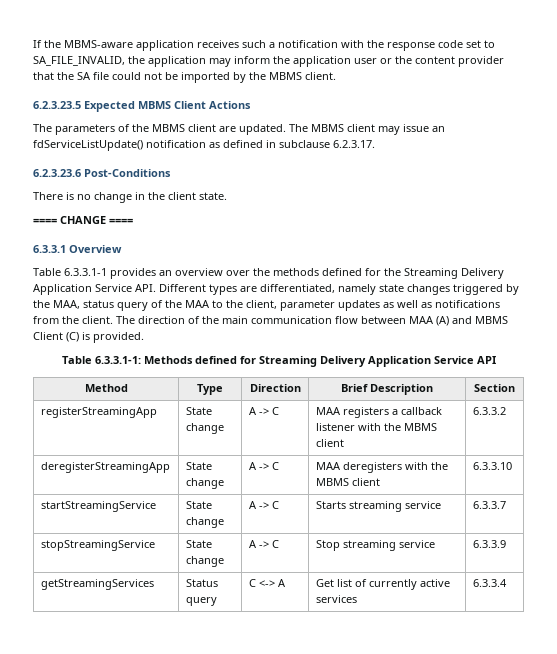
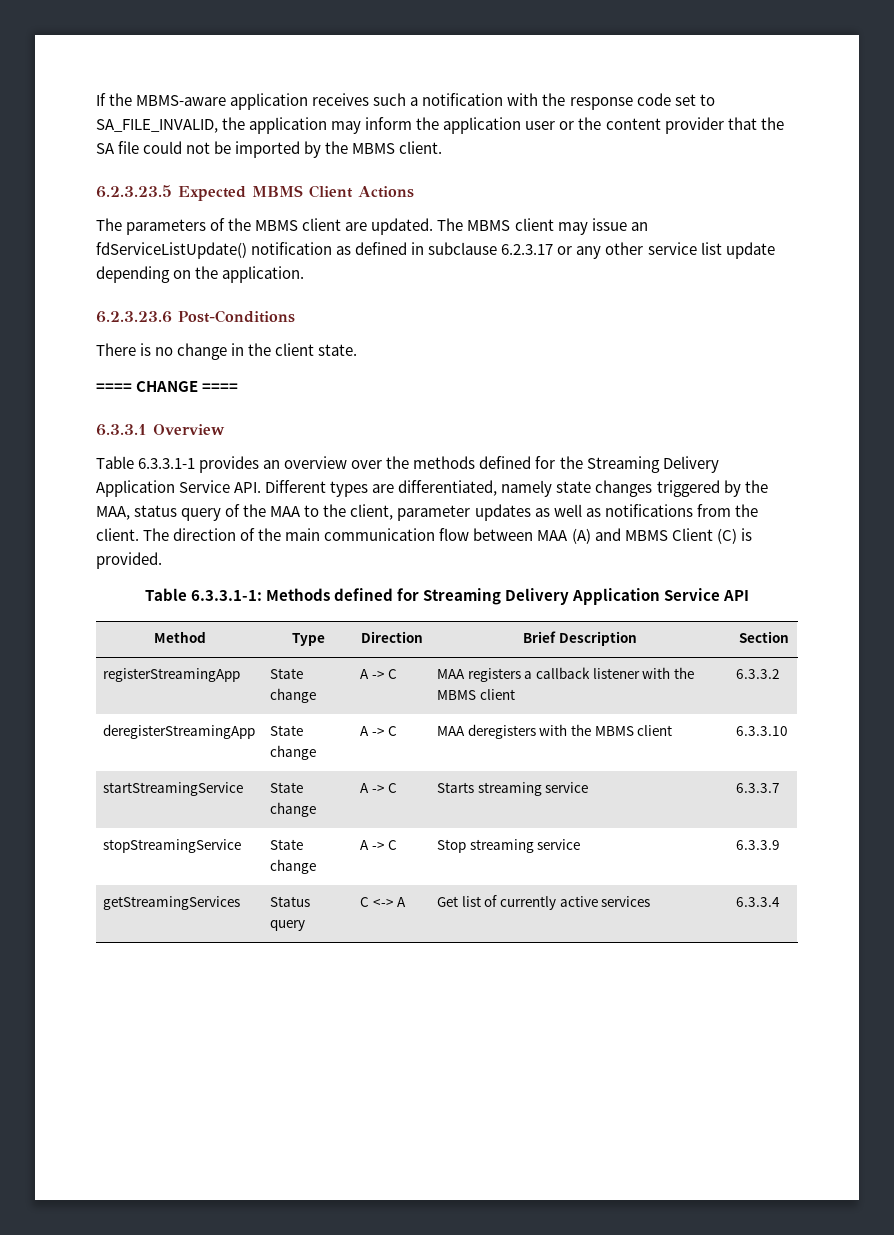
[333,140,375,148] 6.2.3.17. -> [501,242,775,259] [96,266,305,283] 6.2.3.17 or any other service list update depending on the application.

